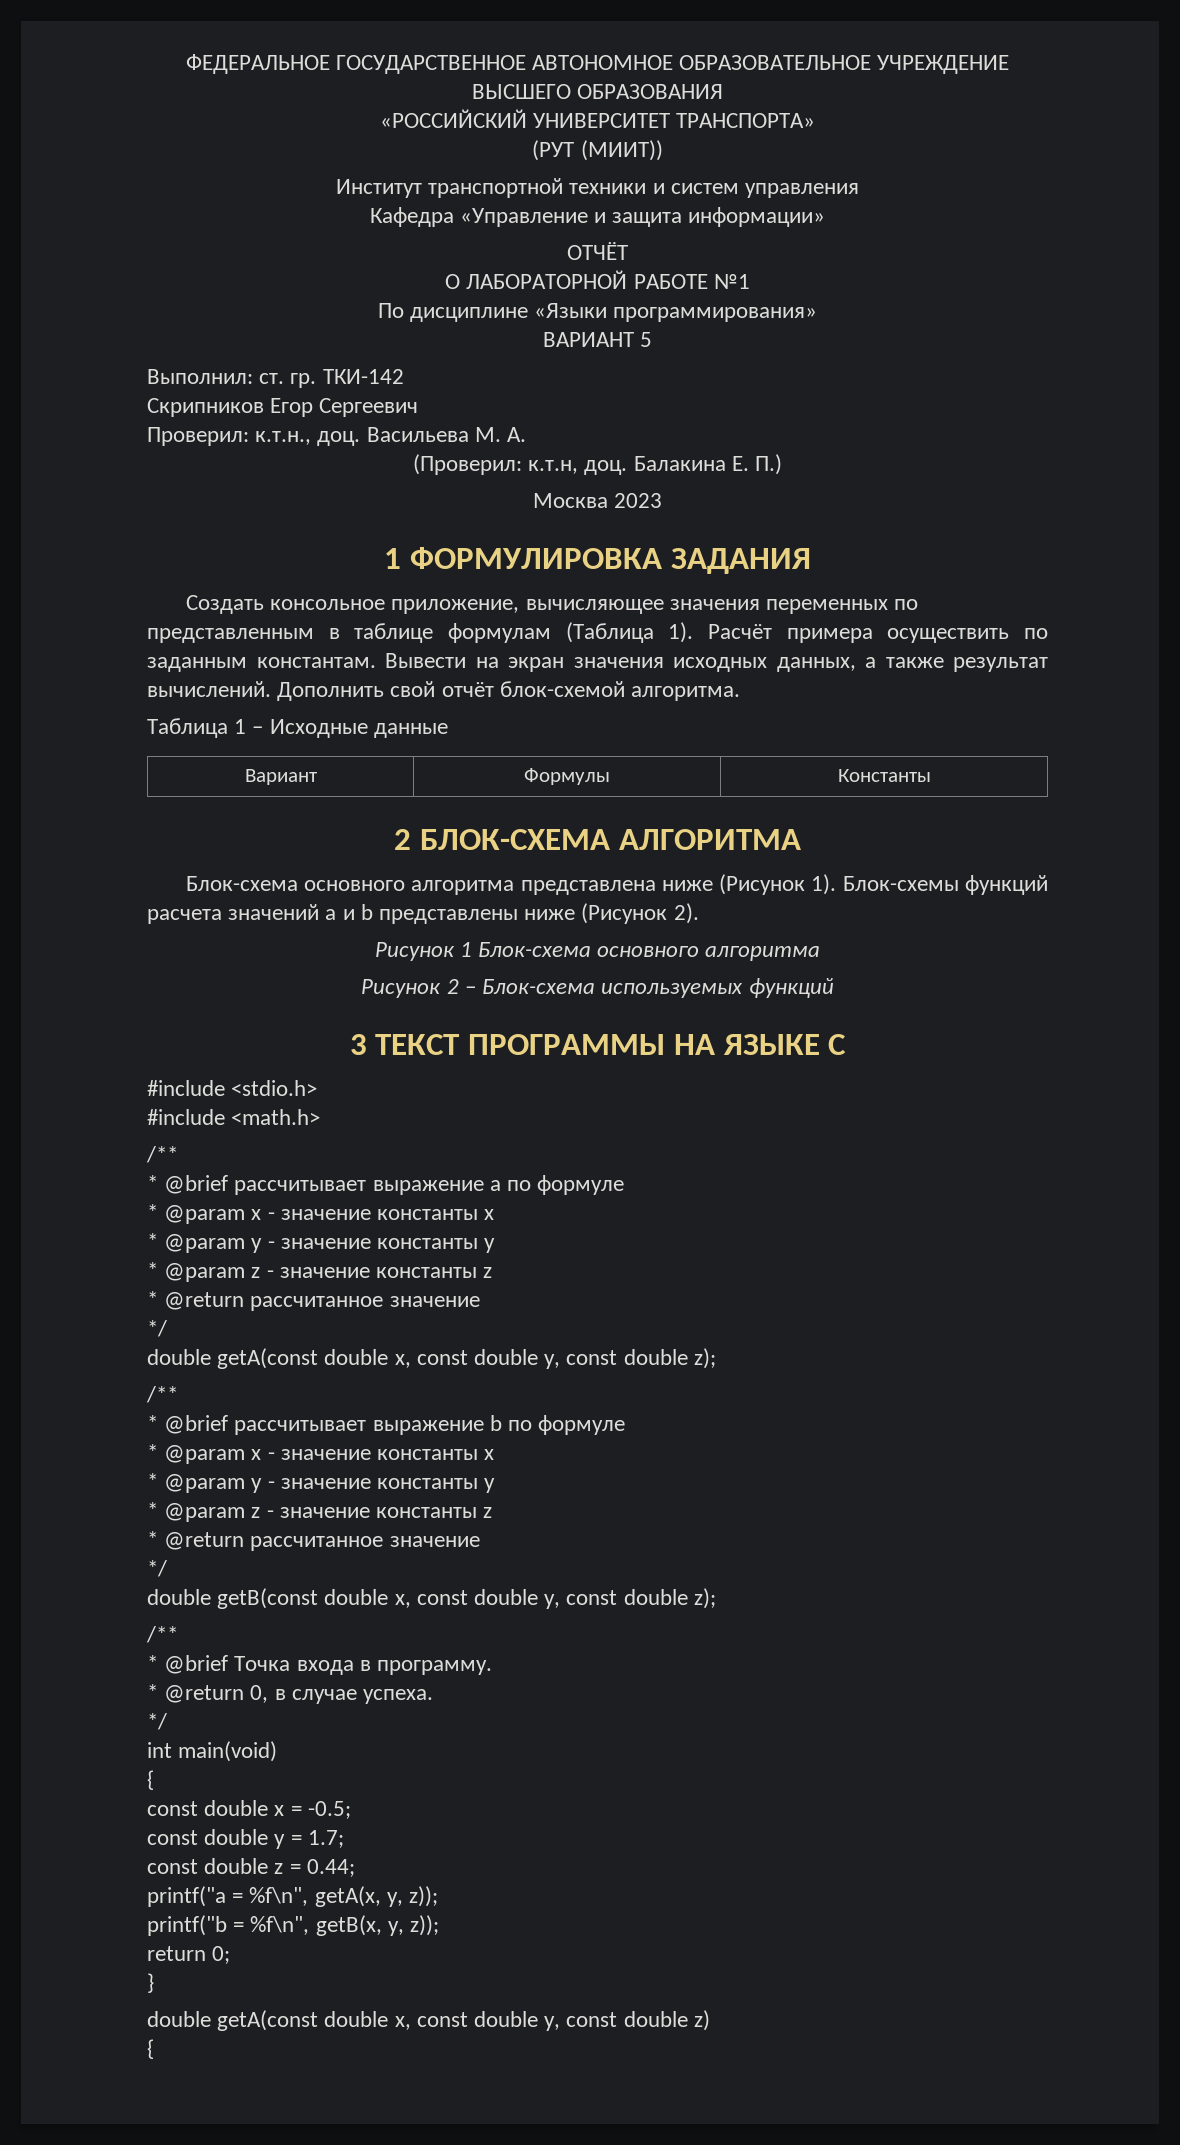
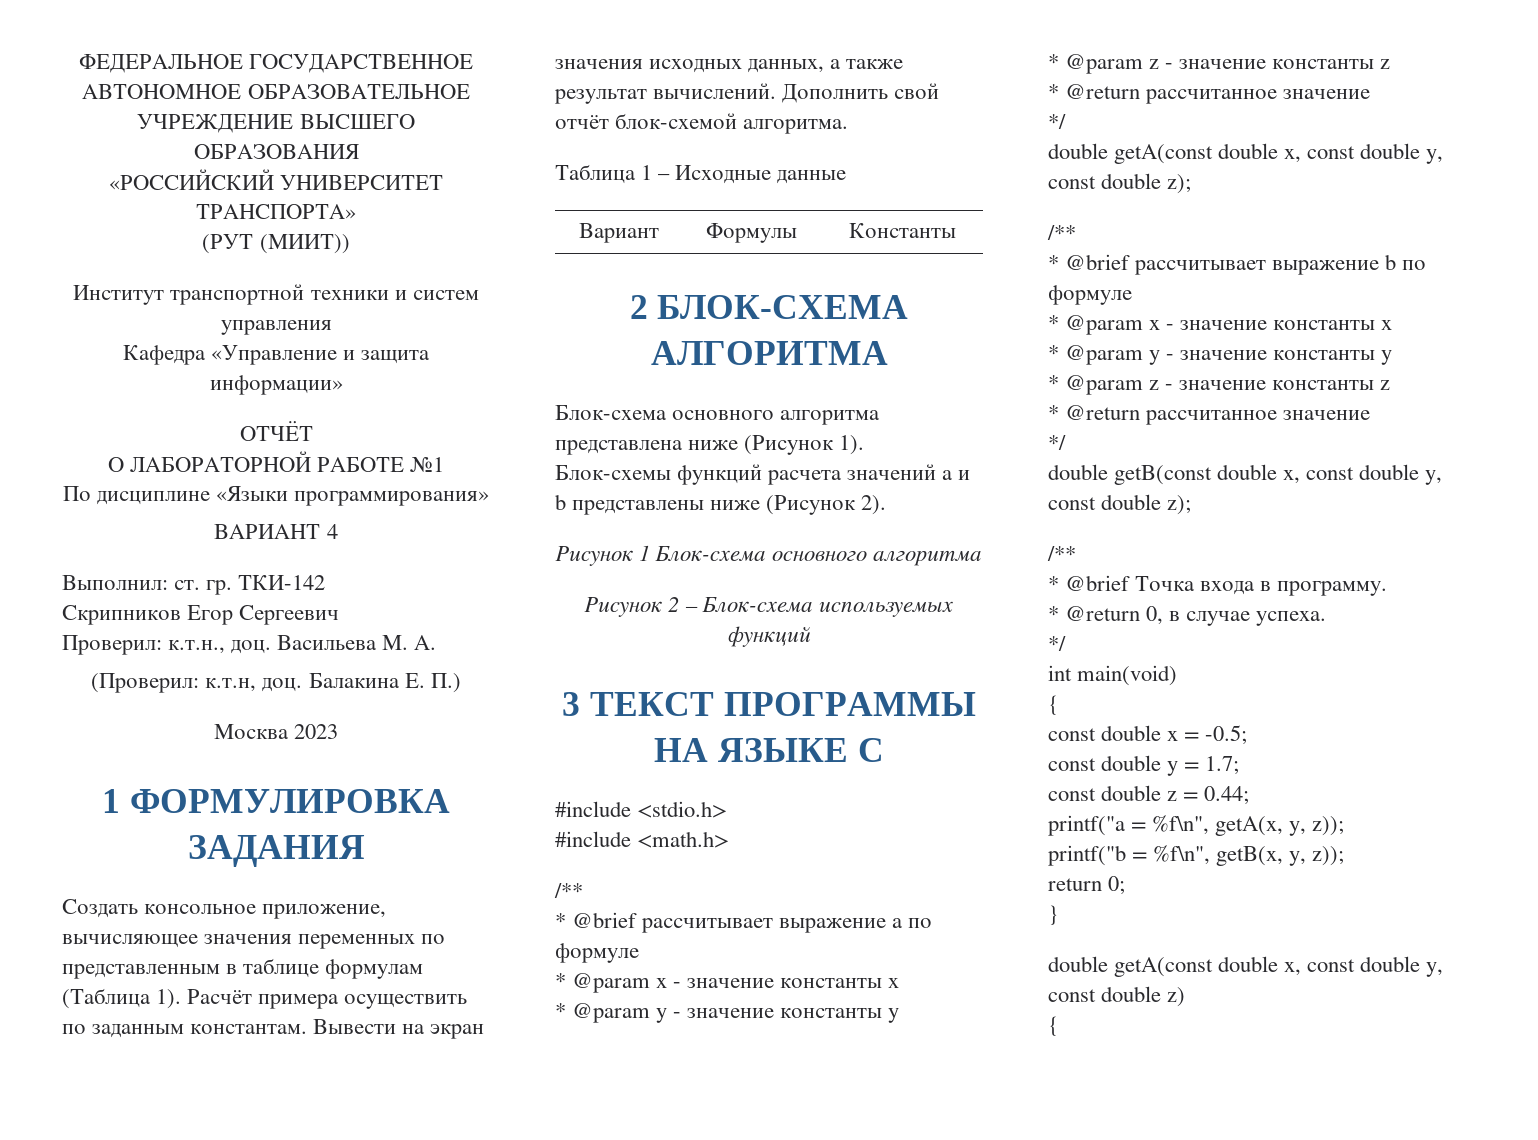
[640,332,653,347] 5 -> [326,524,338,539] 4

